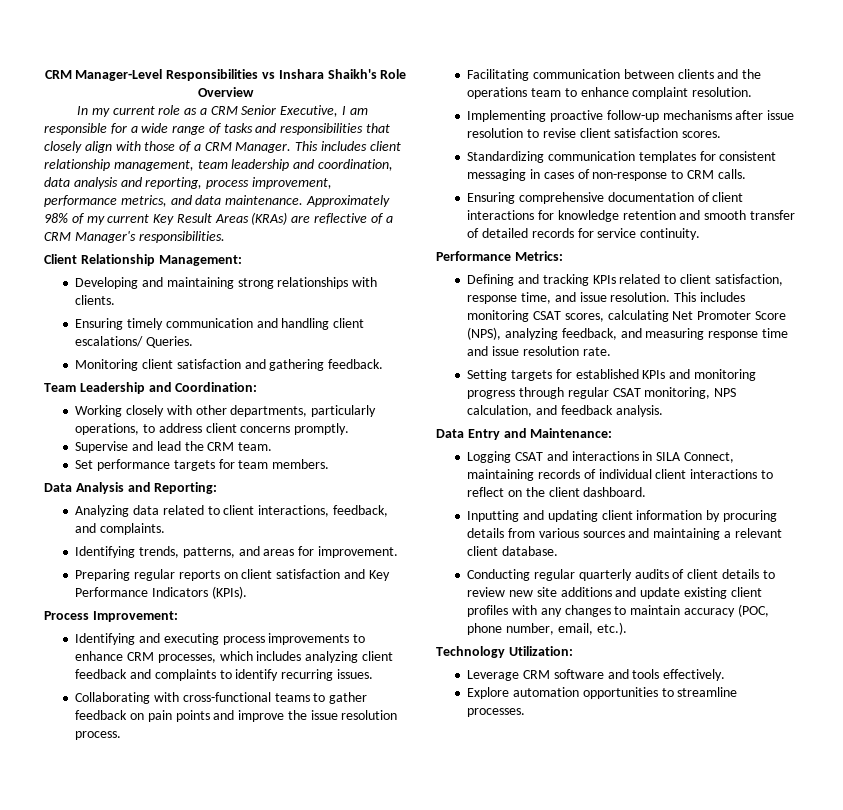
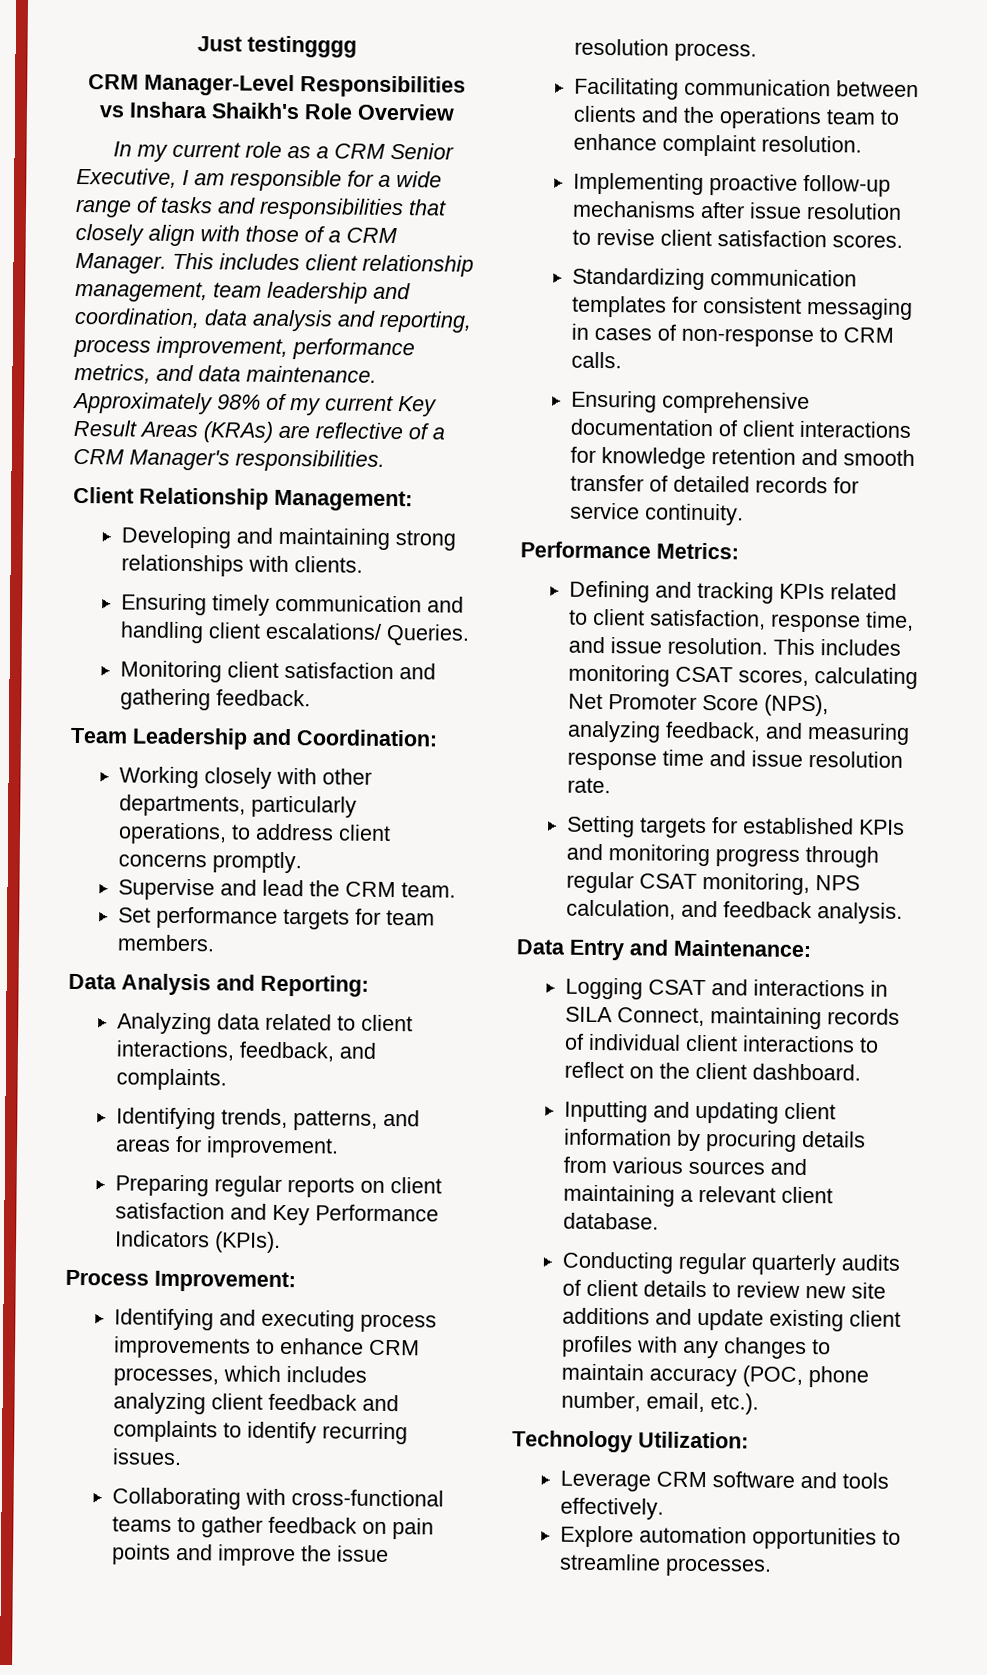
(44, 74) none -> [197,35,357,58] Just testingggg //

